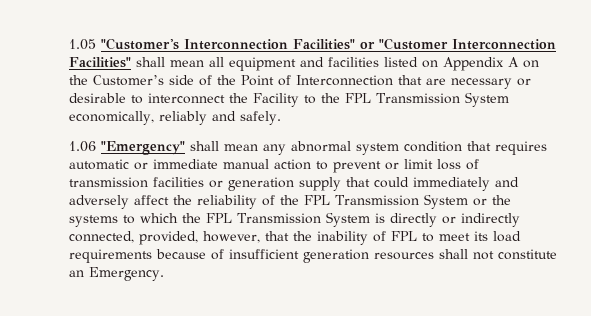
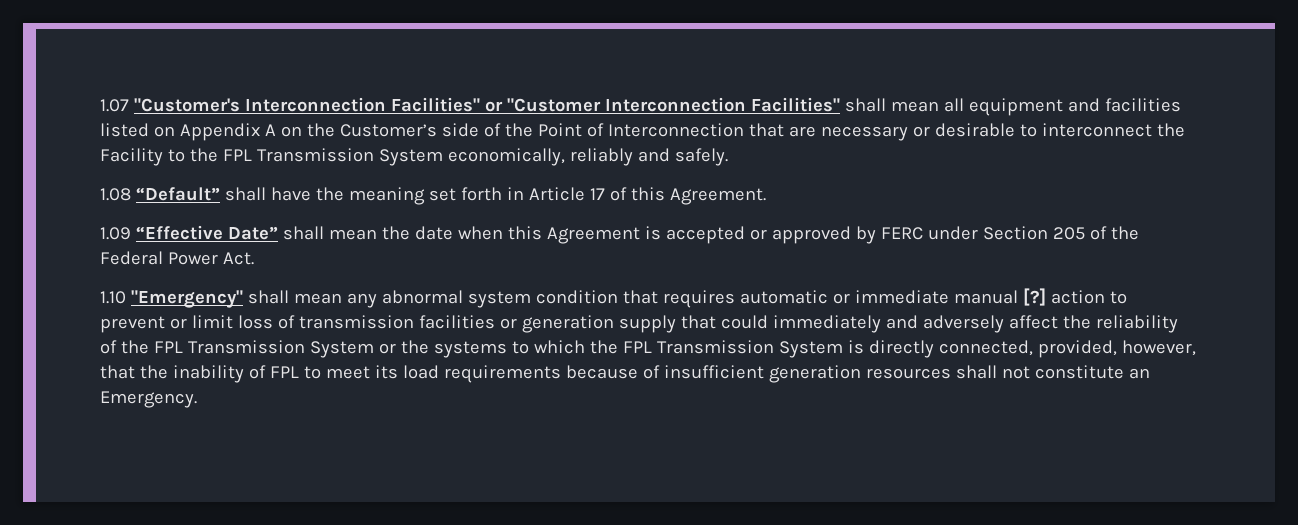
[69,39,96,50] 1.05 -> [100,99,129,112] 1.07
[69,141,96,152] 1.06 -> [100,187,766,205] [100,225,1139,244] [100,251,254,265] [100,291,126,304] 1.08 “Default” shall have the meaning set forth in Article 17 of this Agreement. // 1.09 “Effective Date” shall mean the date when this Agreement is accepted or approved by FERC under Section 205 of the Federal Power Act. // 1.10
(269, 164) none -> [1022,288,1046,306] [?]
[441,213,520,227] or indirectly -> (934, 349) none

